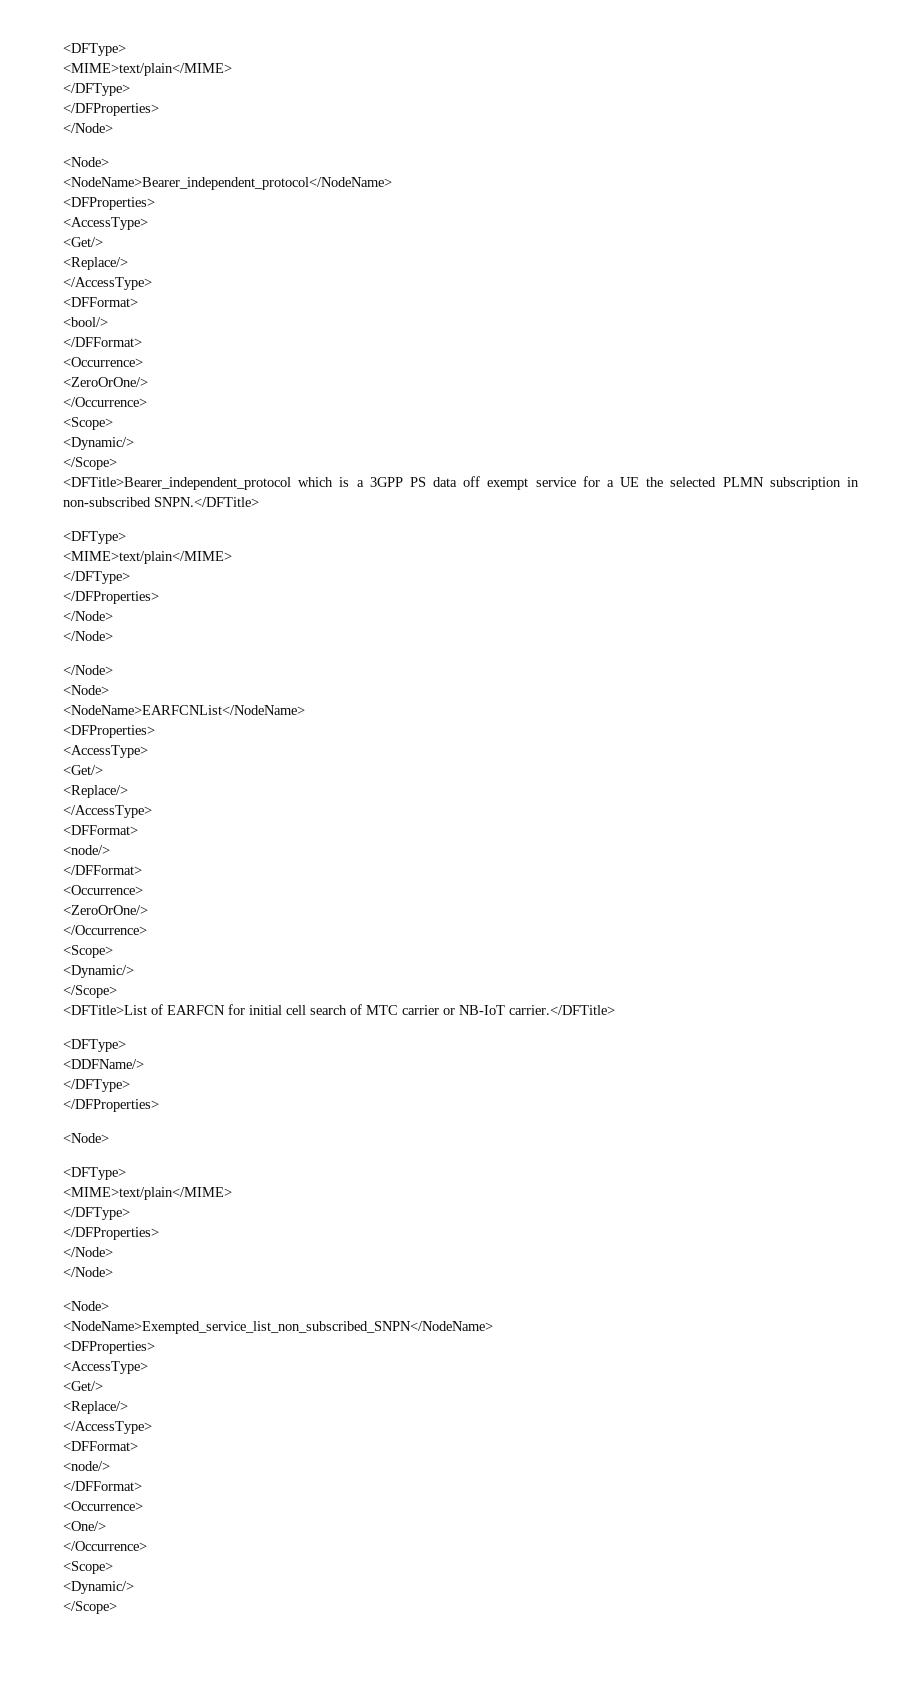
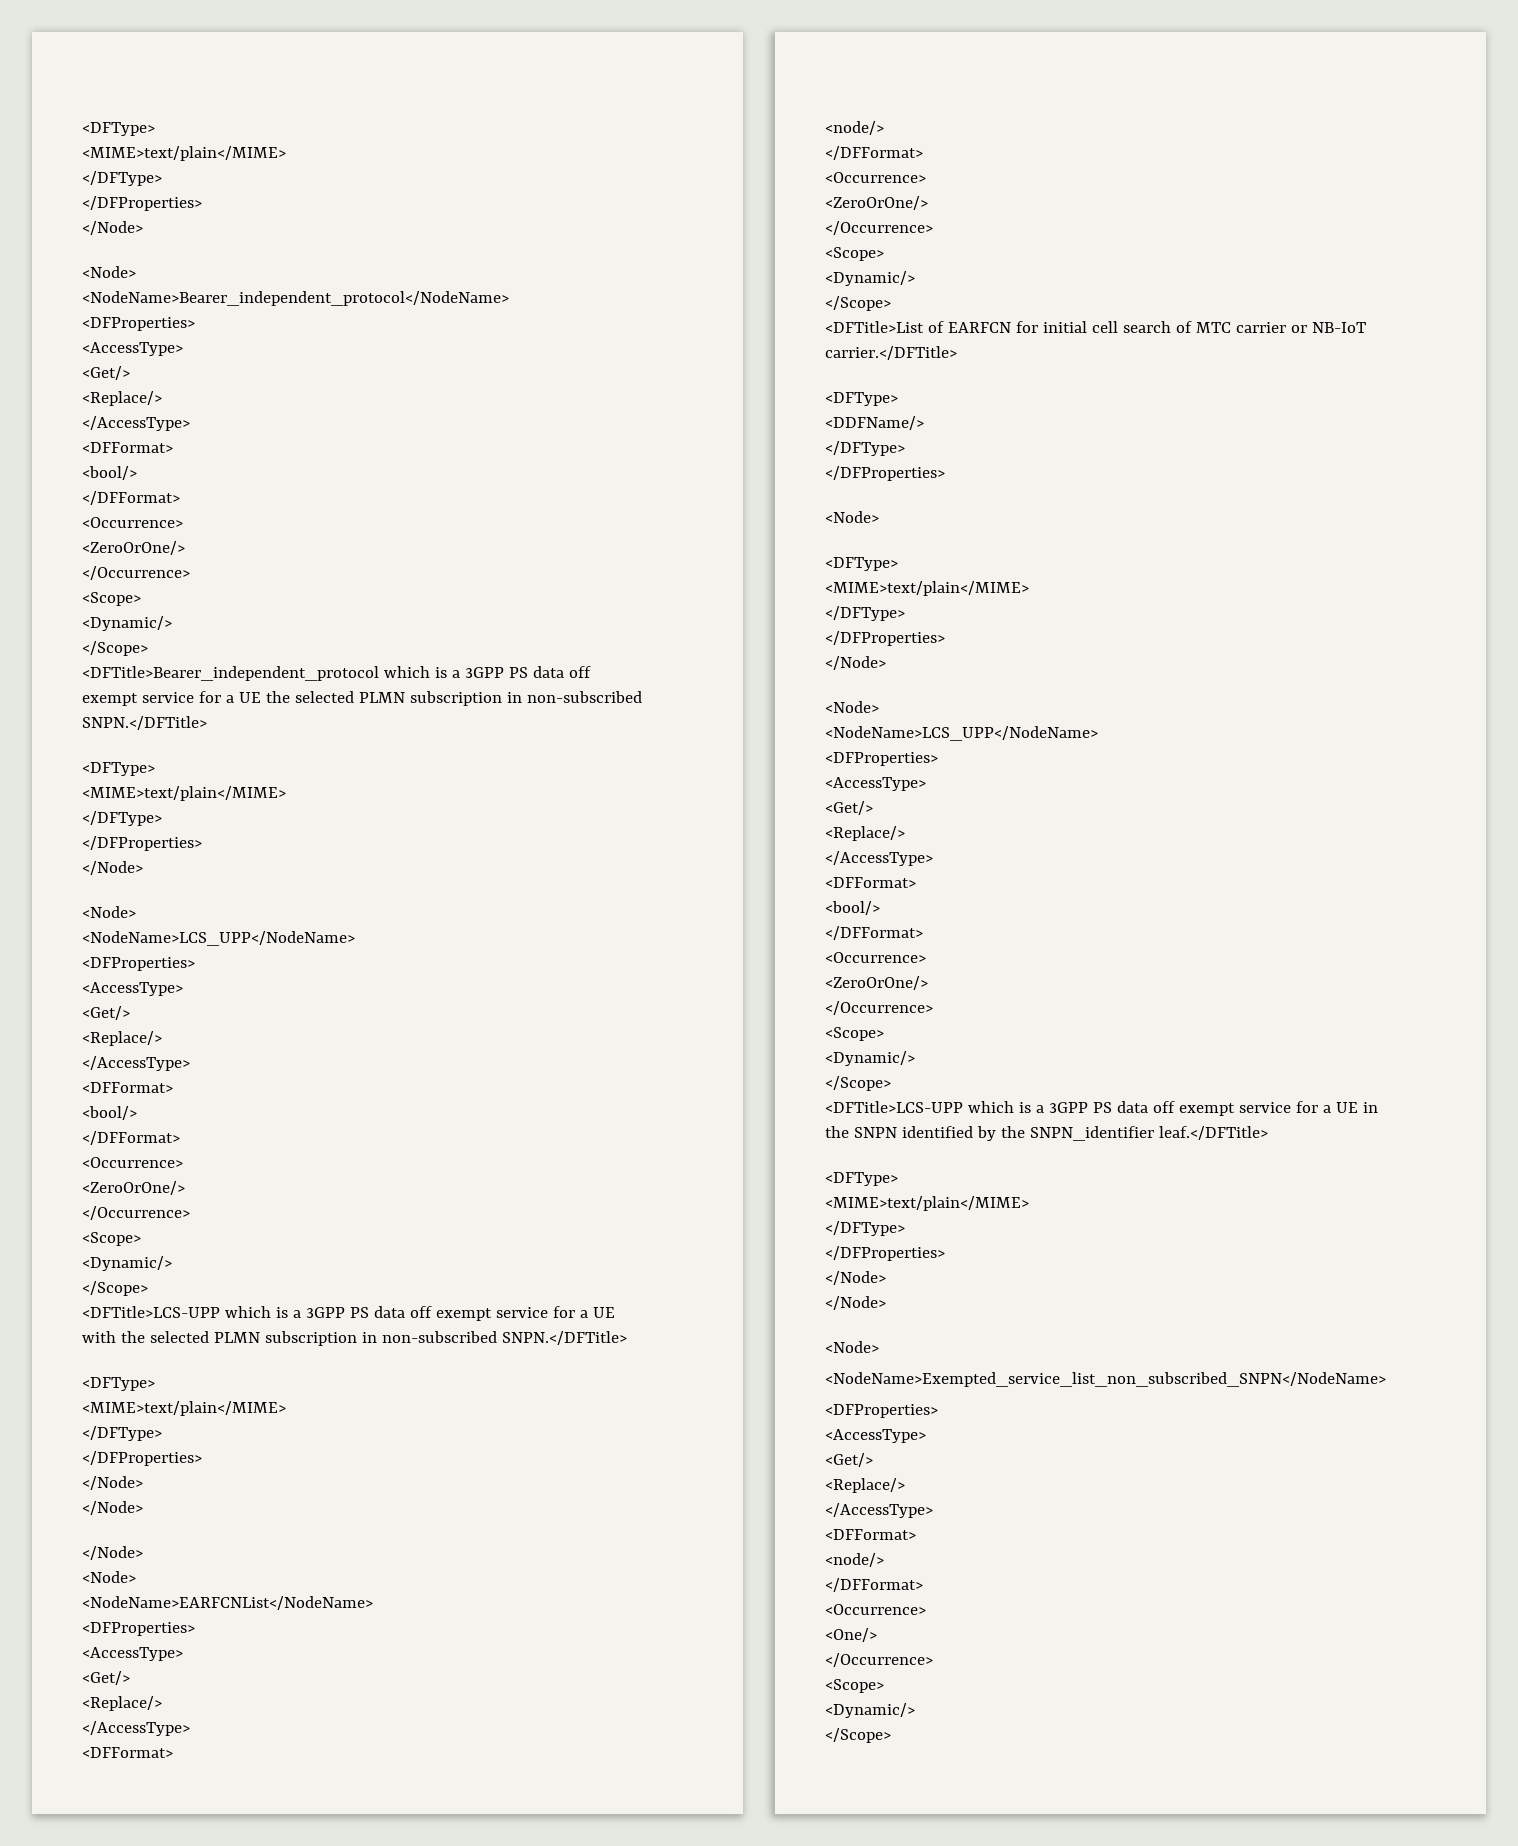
(113, 616) none -> [82,906,136,918] [82,931,355,946] [82,957,195,971] [82,982,183,996] [82,1006,130,1020] [82,1031,162,1046] [82,1056,190,1071] [82,1082,173,1093] [82,1106,137,1120] [82,1131,180,1145] [82,1157,183,1168] [82,1181,185,1195] [82,1206,190,1220] [82,1232,141,1246] [82,1256,172,1271] [82,1281,148,1296] [82,1306,615,1321] [82,1331,627,1346] [82,1377,155,1391] [82,1401,286,1416] [82,1426,162,1441] [82,1451,202,1466] [82,1476,143,1490] // <Node> // <NodeName>LCS_UPP</NodeName> // <DFProperties> // <AccessType> // <Get/> // <Replace/> // </AccessType> // <DFFormat> // <bool/> // </DFFormat> // <Occurrence> // <ZeroOrOne/> // </Occurrence> // <Scope> // <Dynamic/> // </Scope> // <DFTitle>LCS-UPP which is a 3GPP PS data off exempt service for a UE with the selected PLMN subscription in non-subscribed SNPN.</DFTitle> // <DFType> // <MIME>text/plain</MIME> // </DFType> // </DFProperties> // </Node>
(113, 1252) none -> [825,701,879,713] [825,726,1098,741] [825,752,938,766] [825,777,926,791] [825,801,873,815] [825,826,905,841] [825,851,933,866] [825,877,916,888] [825,901,880,915] [825,926,923,940] [825,952,926,963] [825,976,928,990] [825,1001,933,1015] [825,1027,884,1041] [825,1051,915,1066] [825,1076,891,1091] [825,1101,1378,1116] [825,1126,1268,1141] [825,1172,898,1186] [825,1196,1029,1211] [825,1221,905,1236] [825,1246,945,1261] [825,1271,886,1285] // <Node> // <NodeName>LCS_UPP</NodeName> // <DFProperties> // <AccessType> // <Get/> // <Replace/> // </AccessType> // <DFFormat> // <bool/> // </DFFormat> // <Occurrence> // <ZeroOrOne/> // </Occurrence> // <Scope> // <Dynamic/> // </Scope> // <DFTitle>LCS-UPP which is a 3GPP PS data off exempt service for a UE in the SNPN identified by the SNPN_identifier leaf.</DFTitle> // <DFType> // <MIME>text/plain</MIME> // </DFType> // </DFProperties> // </Node>

